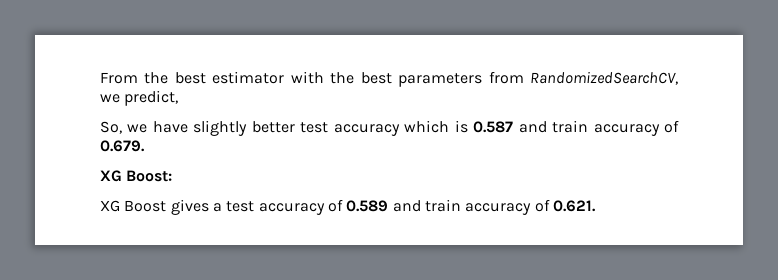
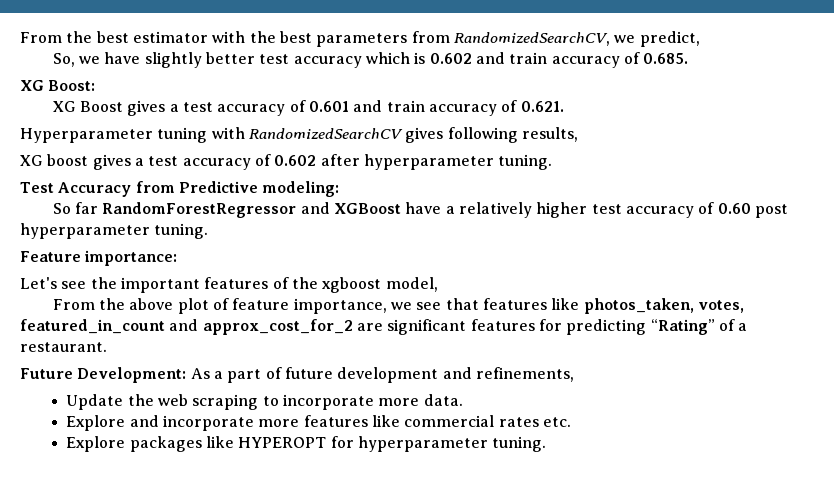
[473,120,679,136] [100,140,145,152] 0.587 and train accuracy of 0.679. -> [429,52,689,68] 0.602 and train accuracy of 0.685.
[346,200,389,212] 0.589 -> [308,101,349,112] 0.601
(596, 206) none -> [20,127,578,143] [20,154,553,170] [20,181,340,197] [52,202,788,218] [20,223,209,239] [20,250,178,266] [20,277,438,293] [52,298,744,314] [20,319,748,335] [20,342,107,352] [20,367,574,383] [66,394,463,410] [66,415,572,431] [66,436,547,452] // Hyperparameter tuning with RandomizedSearchCV gives following results, // XG boost gives a test accuracy of 0.602 after hyperparameter tuning. // Test Accuracy from Predictive modeling: // So far RandomForestRegressor and XGBoost have a relatively higher test accuracy of 0.60 post hyperparameter tuning. // Feature importance: // Let's see the important features of the xgboost model, // From the above plot of feature importance, we see that features like photos_taken, votes, featured_in_count and approx_cost_for_2 are significant features for predicting “Rating” of a restaurant. // Future Development: As a part of future development and refinements, // Update the web scraping to incorporate more data. // Explore and incorporate more features like commercial rates etc. // Explore packages like HYPEROPT for hyperparameter tuning.

